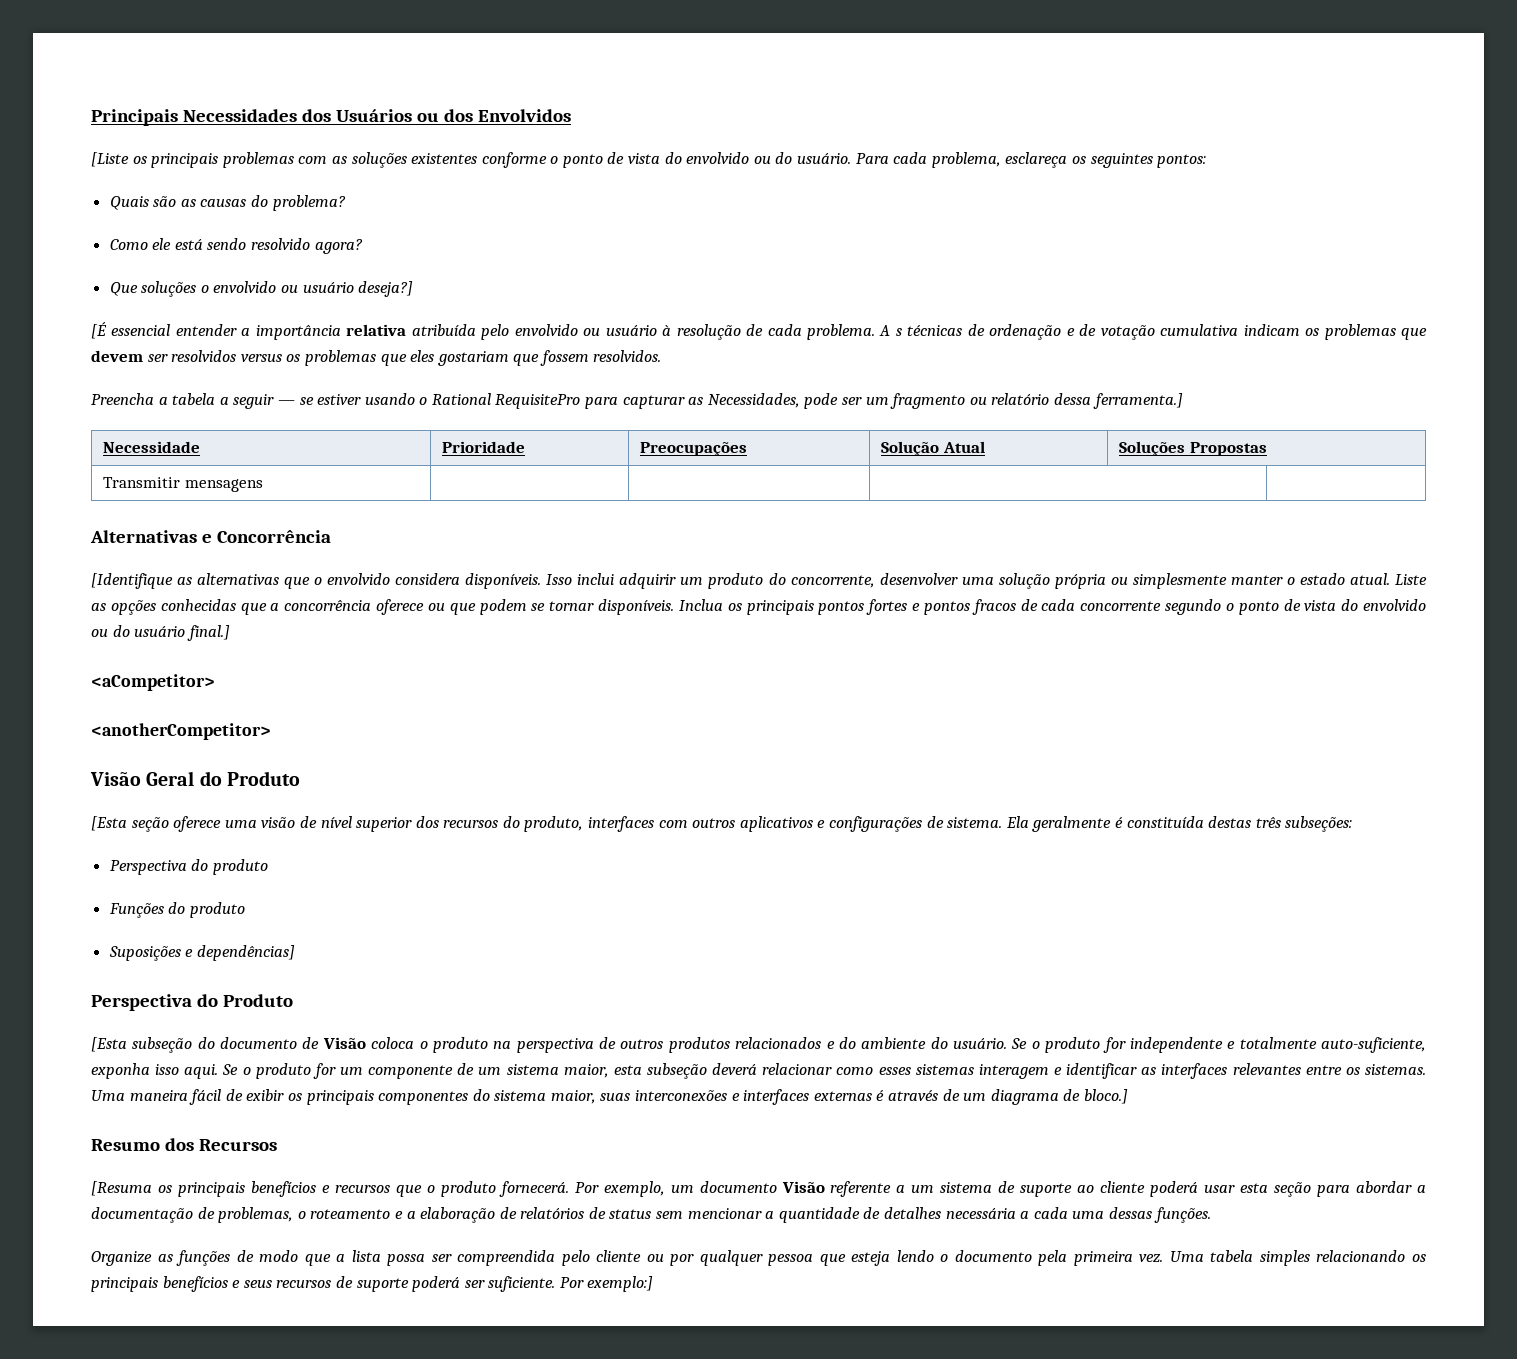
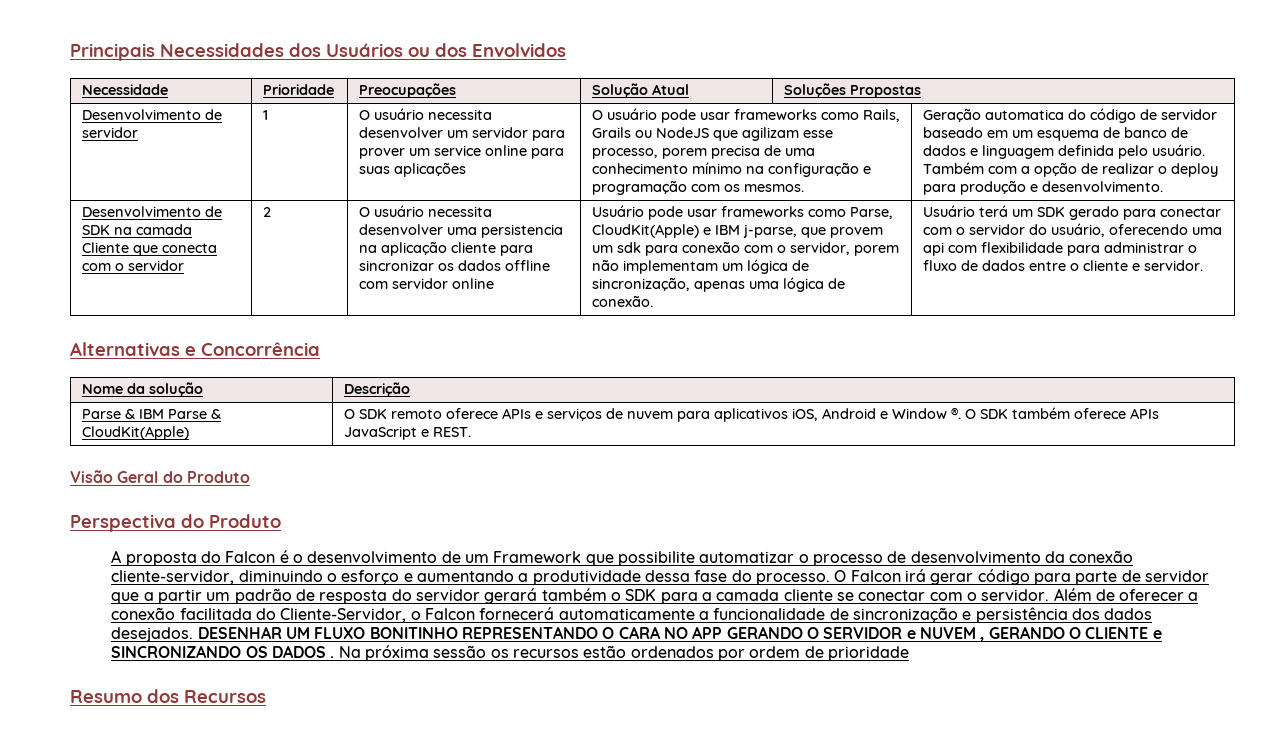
[91,152,1207,168] [109,195,346,211] [109,238,363,254] [109,281,414,297] [91,322,1427,340] [91,350,662,366] [91,393,1183,409] // [Liste os principais problemas com as soluções existentes conforme o ponto de vista do envolvido ou do usuário. Para cada problema, esclareça os seguintes pontos: // Quais são as causas do problema? // Como ele está sendo resolvido agora? // Que soluções o envolvido ou usuário deseja?] // [É essencial entender a importância relativa atribuída pelo envolvido ou usuário à resolução de cada problema. A s técnicas de ordenação e de votação cumulativa indicam os problemas que devem ser resolvidos versus os problemas que eles gostariam que fossem resolvidos. // Preencha a tabela a seguir — se estiver usando o Rational RequisitePro para capturar as Necessidades, pode ser um fragmento ou relatório dessa ferramenta.] -> (566, 50) none
[103,477,264,492] [90,530,331,543] [91,573,1427,589] [91,599,1426,615] [91,625,230,641] [91,674,215,691] [91,723,271,740] [90,771,300,786] [91,816,1353,832] [109,859,268,875] [108,902,245,918] [108,945,295,961] [91,994,293,1011] [91,1037,1426,1053] [91,1063,1426,1079] [91,1089,1128,1105] [91,1138,277,1151] [91,1181,1426,1197] [91,1207,1211,1223] [91,1250,1426,1266] [91,1276,654,1292] Transmitir mensagens | | | | // Alternativas e Concorrência // [Identifique as alternativas que o envolvido considera disponíveis. Isso inclui adquirir um produto do concorrente, desenvolver uma solução própria ou simplesmente manter o estado atual. Liste as opções conhecidas que a concorrência oferece ou que podem se tornar disponíveis. Inclua os principais pontos fortes e pontos fracos de cada concorrente segundo o ponto de vista do envolvido ou do usuário final.] // <aCompetitor> // <anotherCompetitor> // Visão Geral do Produto // [Esta seção oferece uma visão de nível superior dos recursos do produto, interfaces com outros aplicativos e configurações de sistema. Ela geralmente é constituída destas três subseções: // Perspectiva do produto // Funções do produto // Suposições e dependências] // Perspectiva do Produto // [Esta subseção do documento de Visão coloca o produto na perspectiva de outros produtos relacionados e do ambiente do usuário. Se o produto for independente e totalmente auto-suficiente, exponha isso aqui. Se o produto for um componente de um sistema maior, esta subseção deverá relacionar como esses sistemas interagem e identificar as interfaces relevantes entre os sistemas. Uma maneira fácil de exibir os principais componentes do sistema maior, suas interconexões e interfaces externas é através de um diagrama de bloco.] // Resumo dos Recursos // [Resuma os principais benefícios e recursos que o produto fornecerá. Por exemplo, um documento Visão referente a um sistema de suporte ao cliente poderá usar esta seção para abordar a documentação de problemas, o roteamento e a elaboração de relatórios de status sem mencionar a quantidade de detalhes necessária a cada uma dessas funções. // Organize as funções de modo que a lista possa ser compreendida pelo cliente ou por qualquer pessoa que esteja lendo o documento pela primeira vez. Uma tabela simples relacionando os principais benefícios e seus recursos de suporte poderá ser suficiente. Por exemplo:] -> [81,109,222,120] [81,127,138,138] [262,110,268,120] [358,108,492,120] [358,127,565,141] [358,145,564,159] [358,162,466,177] [591,108,900,123] [591,127,833,141] [591,145,815,159] [591,162,871,177] [591,180,804,195] [922,108,1217,123] [922,127,1188,141] [922,144,1205,159] [922,162,1218,177] [922,180,1163,195] [81,206,222,217] [81,224,192,235] [81,242,217,256] [81,260,184,271] [262,207,271,217] [358,205,492,217] [358,224,563,238] [358,241,533,256] [358,260,550,271] [358,278,494,289] [591,205,893,220] [591,224,883,238] [591,241,899,256] [591,259,809,274] [591,277,845,292] [591,295,653,307] [922,205,1221,220] [922,223,1222,237] [922,242,1197,256] [922,260,1203,271] [70,342,320,356] [81,382,203,396] [343,382,410,396] [81,409,221,419] [81,426,189,440] [343,407,1159,422] [343,426,471,440] [70,470,250,483] [70,514,281,532] [111,550,1134,566] [111,569,1209,585] [111,588,1199,604] [111,607,1153,623] [111,626,1162,642] [111,645,909,661] [70,689,266,703] Desenvolvimento de servidor | 1 | O usuário necessita desenvolver um servidor para prover um service online para suas aplicações | O usuário pode usar frameworks como Rails, Grails ou NodeJS que agilizam esse processo, porem precisa de uma conhecimento mínimo na configuração e programação com os mesmos. | Geração automatica do código de servidor baseado em um esquema de banco de dados e linguagem definida pelo usuário. Também com a opção de realizar o deploy para produção e desenvolvimento. // Desenvolvimento de SDK na camada Cliente que conecta com o servidor | 2 | O usuário necessita desenvolver uma persistencia na aplicação cliente para sincronizar os dados offline com servidor online | Usuário pode usar frameworks como Parse, CloudKit(Apple) e IBM j-parse, que provem um sdk para conexão com o servidor, porem não implementam um lógica de sincronização, apenas uma lógica de conexão. | Usuário terá um SDK gerado para conectar com o servidor do usuário, oferecendo uma api com flexibilidade para administrar o fluxo de dados entre o cliente e servidor. // Alternativas e Concorrência // Nome da solução | Descrição // Parse & IBM Parse & CloudKit(Apple) | O SDK remoto oferece APIs e serviços de nuvem para aplicativos iOS, Android e Window ®. O SDK também oferece APIs JavaScript e REST. // Visão Geral do Produto // Perspectiva do Produto // A proposta do Falcon é o desenvolvimento de um Framework que possibilite automatizar o processo de desenvolvimento da conexão cliente-servidor, diminuindo o esforço e aumentando a produtividade dessa fase do processo. O Falcon irá gerar código para parte de servidor que a partir um padrão de resposta do servidor gerará também o SDK para a camada cliente se conectar com o servidor. Além de oferecer a conexão facilitada do Cliente-Servidor, o Falcon fornecerá automaticamente a funcionalidade de sincronização e persistência dos dados desejados. DESENHAR UM FLUXO BONITINHO REPRESENTANDO O CARA NO APP GERANDO O SERVIDOR e NUVEM , GERANDO O CLIENTE e SINCRONIZANDO OS DADOS . Na próxima sessão os recursos estão ordenados por ordem de prioridade // Resumo dos Recursos

